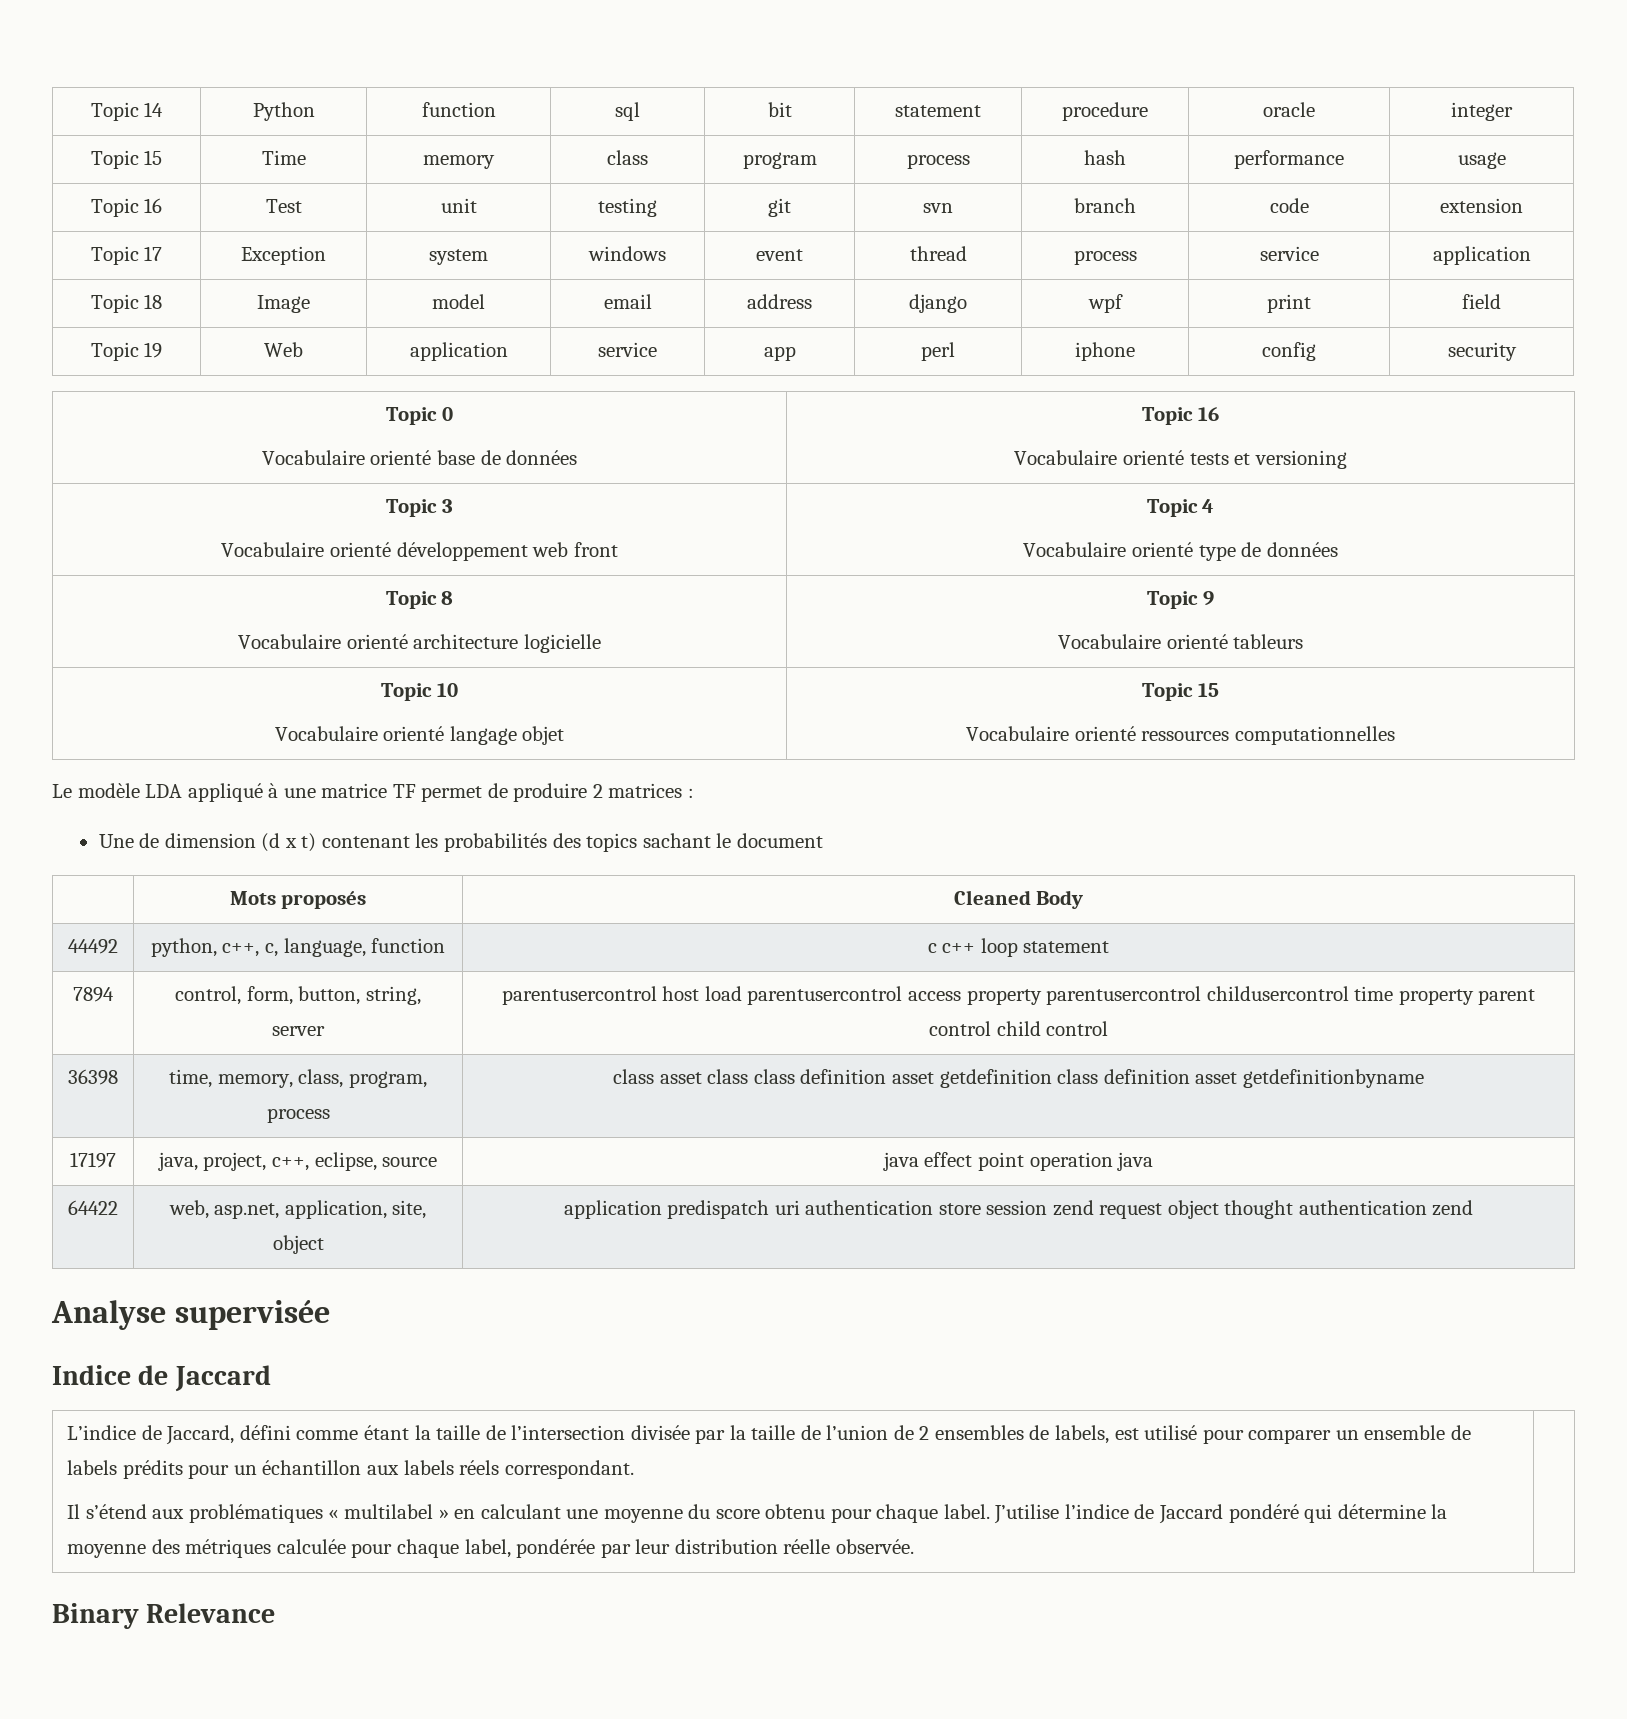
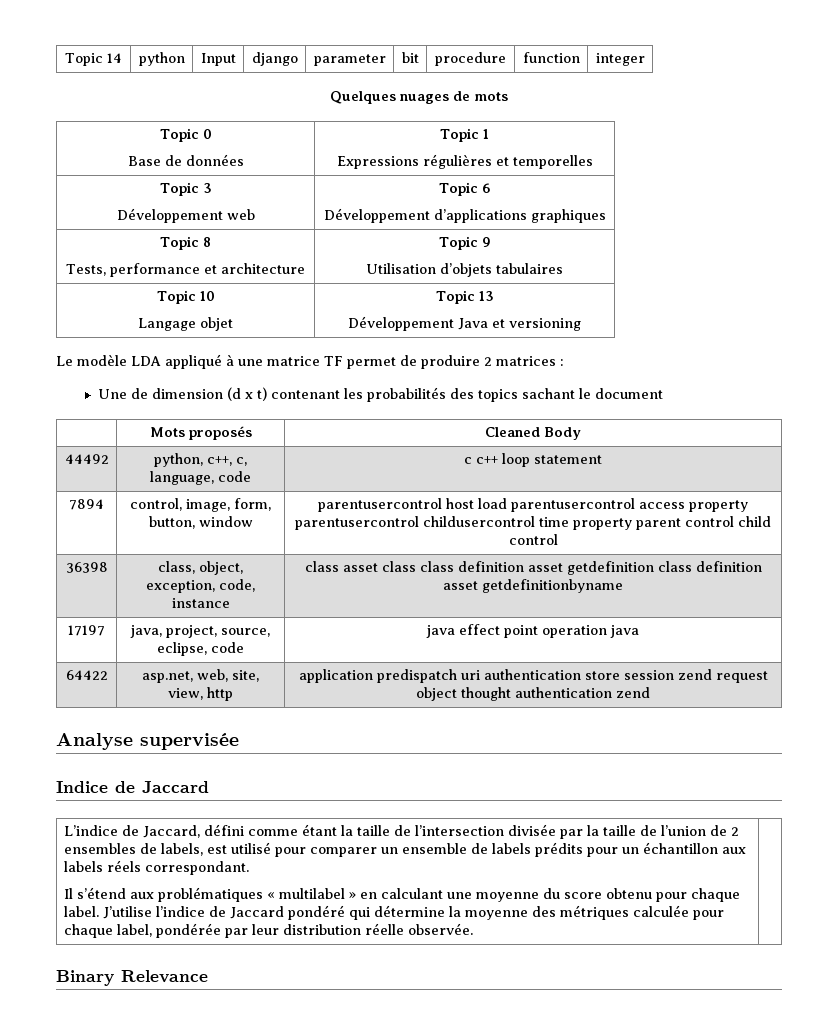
[252,102,315,121] [421,102,496,117] [615,102,640,121] [767,102,792,117] [895,105,981,117] [1062,102,1148,121] [1263,102,1315,117] [1451,102,1513,121] [90,150,163,169] [261,150,306,165] [422,155,495,169] [607,150,648,165] [742,152,817,169] [906,154,970,169] [1084,150,1126,165] [1234,150,1344,169] [1457,152,1506,169] [90,198,163,217] [265,199,302,213] [440,198,477,213] [598,198,657,217] [768,198,791,217] [923,203,953,213] [1074,198,1136,213] [1269,198,1309,213] [1440,198,1523,213] [90,246,163,265] [241,246,326,265] [428,249,488,265] [588,246,666,261] [756,249,803,261] [909,246,967,261] [1073,250,1137,265] [1259,246,1319,261] [1432,246,1531,265] [90,294,163,313] [257,295,310,313] [431,294,485,309] [603,294,652,309] [747,294,812,309] [909,294,967,313] [1087,294,1123,313] [1267,294,1311,313] [1462,294,1501,309] [90,342,163,361] [264,342,303,357] [409,342,508,361] [598,342,657,357] [763,346,796,361] [921,342,955,361] [1075,342,1135,361] [1262,342,1316,361] [1447,342,1517,361] Python | function | sql | bit | statement | procedure | oracle | integer // Topic 15 | Time | memory | class | program | process | hash | performance | usage // Topic 16 | Test | unit | testing | git | svn | branch | code | extension // Topic 17 | Exception | system | windows | event | thread | process | service | application // Topic 18 | Image | model | email | address | django | wpf | print | field // Topic 19 | Web | application | service | app | perl | iphone | config | security -> [138,52,185,66] [200,53,236,66] [251,52,298,66] [313,54,386,66] [401,52,419,63] [435,52,506,66] [522,52,580,63] [595,53,645,66] [330,91,508,104] python | Input | django | parameter | bit | procedure | function | integer // Quelques nuages de mots
[261,450,476,465] Vocabulaire orienté base -> [127,156,161,166] Base
[1197,407,1219,421] [1014,450,1347,469] 16 // Vocabulaire orienté tests et versioning -> [482,129,489,139] [336,154,593,169] 1 // Expressions régulières et temporelles
[221,542,528,561] Vocabulaire orienté développement -> [116,208,223,223] Développement
[573,542,618,557] [1146,499,1215,517] [1023,542,1338,561] front | Topic 4 // Vocabulaire orienté type de données -> [438,182,491,196] [323,208,606,223] | Topic 6 // Développement d’applications graphiques
[238,634,408,649] Vocabulaire orienté -> [66,263,217,277] Tests, performance et
[523,634,601,653] logicielle -> (305, 268) none
[1057,634,1304,649] Vocabulaire orienté tableurs -> [366,263,563,277] Utilisation d’objets tabulaires
[274,726,517,745] Vocabulaire orienté langage -> [138,318,196,331] Langage
[1197,683,1219,697] [966,726,1395,745] 15 // Vocabulaire orienté ressources computationnelles -> [478,291,494,301] [348,316,581,331] 13 // Développement Java et versioning
[371,938,446,953] function -> [218,471,251,482] code
(242, 995) none -> [186,499,230,512] image,
[365,986,421,1005] [272,1026,325,1036] string, server -> [198,516,253,527] window
[169,1069,427,1088] [266,1108,330,1123] time, memory, class, program, process -> [158,561,243,575] [146,579,255,593] [171,598,230,608] class, object, exception, code, instance
[272,1152,438,1171] c++, eclipse, source -> [221,628,270,637] [157,642,244,656] source, eclipse, code
[168,1200,427,1219] [272,1235,324,1254] web, asp.net, application, site, object -> [142,669,259,683] [168,687,233,701] asp.net, web, site, view, http

